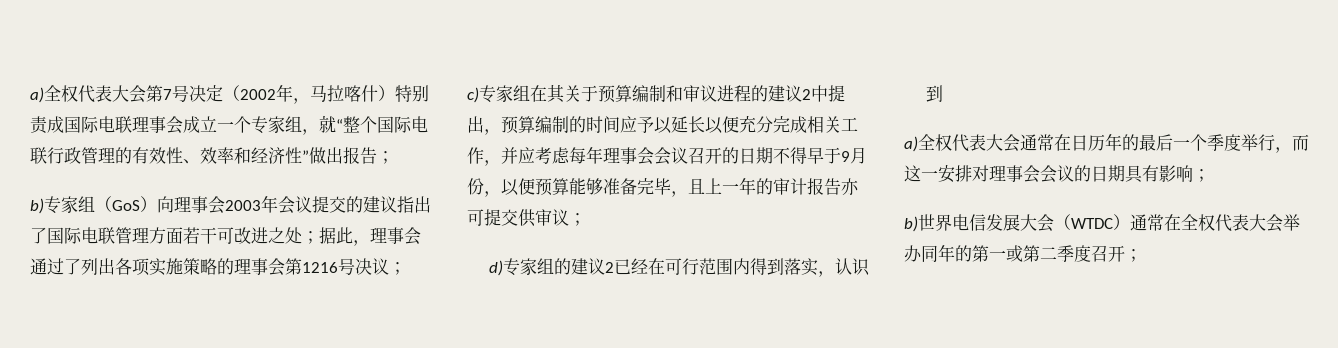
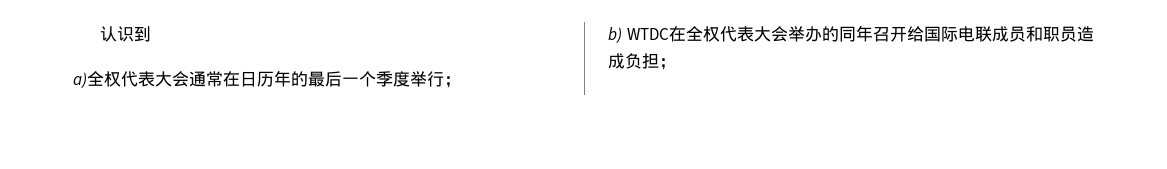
[30,84,429,104] [30,115,428,135] [30,147,394,164] [30,195,431,214] [30,227,421,246] [30,258,406,276] [467,84,845,103] [467,115,858,135] [467,146,867,166] [467,177,859,197] [467,209,586,227] [488,258,835,277] a)全权代表大会第7号决定（2002年，马拉喀什）特别责成国际电联理事会成立一个专家组，就“整个国际电联行政管理的有效性、效率和经济性”做出报告； // b)专家组（GoS）向理事会2003年会议提交的建议指出了国际电联管理方面若干可改进之处；据此，理事会通过了列出各项实施策略的理事会第1216号决议； // c)专家组在其关于预算编制和审议进程的建议2中提出，预算编制的时间应予以延长以便充分完成相关工作，并应考虑每年理事会会议召开的日期不得早于9月份，以便预算能够准备完毕，且上一年的审计报告亦可提交供审议； // d)专家组的建议2已经在可行范围内得到落实， -> (99, 34) none
[1275,134,1309,153] [904,165,1210,183] [904,214,1164,232] ，而这一安排对理事会会议的日期具有影响； // b)世界电信发展大会（WTDC）通常 -> [444,76,461,88] [608,27,669,43] ； // b) WTDC
[921,244,1125,262] 同年的第一或第二季度召开 -> [821,25,1094,42] [608,53,659,69] 的同年召开给国际电联成员和职员造成负担

